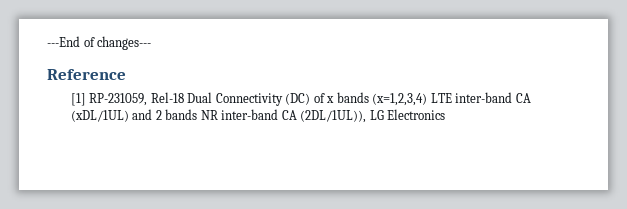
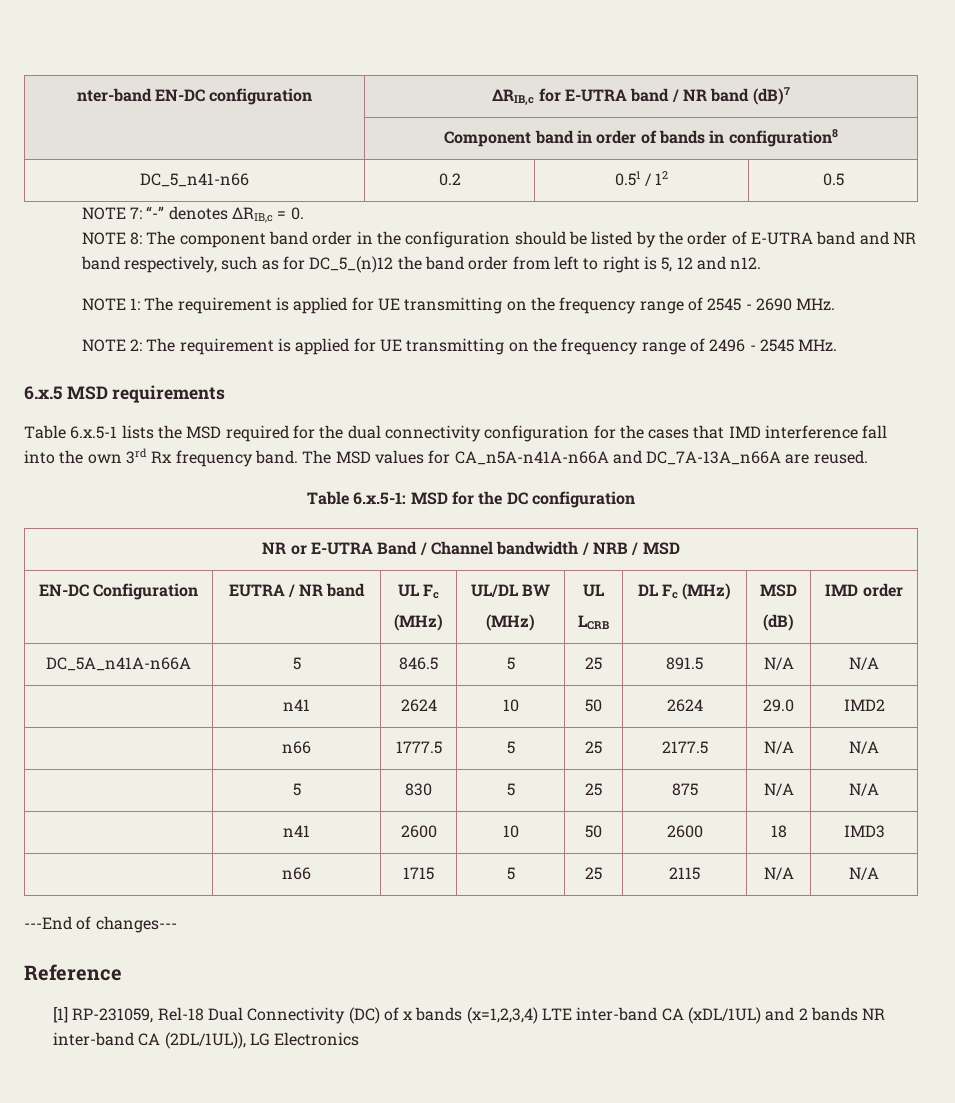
(47, 41) none -> [76,88,313,105] [492,87,790,105] [444,129,838,147] [140,173,249,187] [438,173,461,186] [614,171,669,186] [822,173,844,186] [81,206,304,223] [81,231,916,248] [80,256,762,273] [81,297,836,314] [81,338,838,355] [24,385,226,403] [24,425,888,442] [24,448,868,467] [307,491,635,508] [262,541,680,555] [38,583,199,600] [228,583,366,597] [397,584,440,599] [394,614,443,631] [470,584,551,597] [486,614,535,631] [583,584,604,597] [578,615,609,630] [637,583,732,600] [760,584,797,597] [763,614,794,631] [825,583,903,597] [46,657,191,671] [292,657,301,670] [399,657,438,670] [506,657,515,670] [585,657,602,670] [666,657,703,670] [763,657,794,670] [849,657,879,670] [283,699,310,711] [400,699,437,712] [502,699,519,712] [585,699,602,712] [666,699,703,712] [763,699,794,712] [843,699,885,711] [282,741,311,754] [395,741,442,754] [506,741,515,754] [585,741,602,754] [661,741,708,754] [763,741,794,754] [849,741,879,754] [292,783,301,796] [405,783,432,796] [506,783,515,796] [585,783,602,796] [671,783,698,796] [763,783,794,796] [849,783,879,796] [283,825,310,837] [400,825,437,838] [502,825,519,838] [585,825,602,838] [666,825,703,838] [770,825,787,838] [843,825,885,838] [282,867,311,880] [403,867,434,880] [506,867,515,880] [585,867,602,880] [669,867,700,880] [763,867,794,880] [849,867,879,880] nter-band EN-DC configuration | ΔRIB,c for E-UTRA band / NR band (dB)7 // | Component band in order of bands in configuration8 // DC_5_n41-n66 | 0.2 | 0.51 / 12 | 0.5 // NOTE 7: “-” denotes ΔRIB,c = 0. // NOTE 8: The component band order in the configuration should be listed by the order of E-UTRA band and NR band respectively, such as for DC_5_(n)12 the band order from left to right is 5, 12 and n12. // NOTE 1: The requirement is applied for UE transmitting on the frequency range of 2545 - 2690 MHz. // NOTE 2: The requirement is applied for UE transmitting on the frequency range of 2496 - 2545 MHz. // 6.x.5 MSD requirements // Table 6.x.5-1 lists the MSD required for the dual connectivity configuration for the cases that IMD interference fall into the own 3rd Rx frequency band. The MSD values for CA_n5A-n41A-n66A and DC_7A-13A_n66A are reused. // Table 6.x.5-1: MSD for the DC configuration // NR or E-UTRA Band / Channel bandwidth / NRB / MSD // EN-DC Configuration | EUTRA / NR band | UL Fc // (MHz) | UL/DL BW // (MHz) | UL // LCRB | DL Fc (MHz) | MSD // (dB) | IMD order // DC_5A_n41A-n66A | 5 | 846.5 | 5 | 25 | 891.5 | N/A | N/A // | n41 | 2624 | 10 | 50 | 2624 | 29.0 | IMD2 // | n66 | 1777.5 | 5 | 25 | 2177.5 | N/A | N/A // | 5 | 830 | 5 | 25 | 875 | N/A | N/A // | n41 | 2600 | 10 | 50 | 2600 | 18 | IMD3 // | n66 | 1715 | 5 | 25 | 2115 | N/A | N/A //

